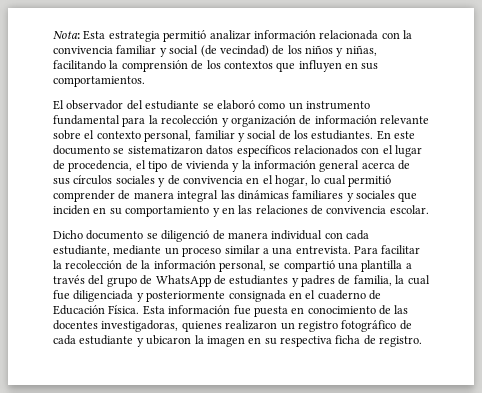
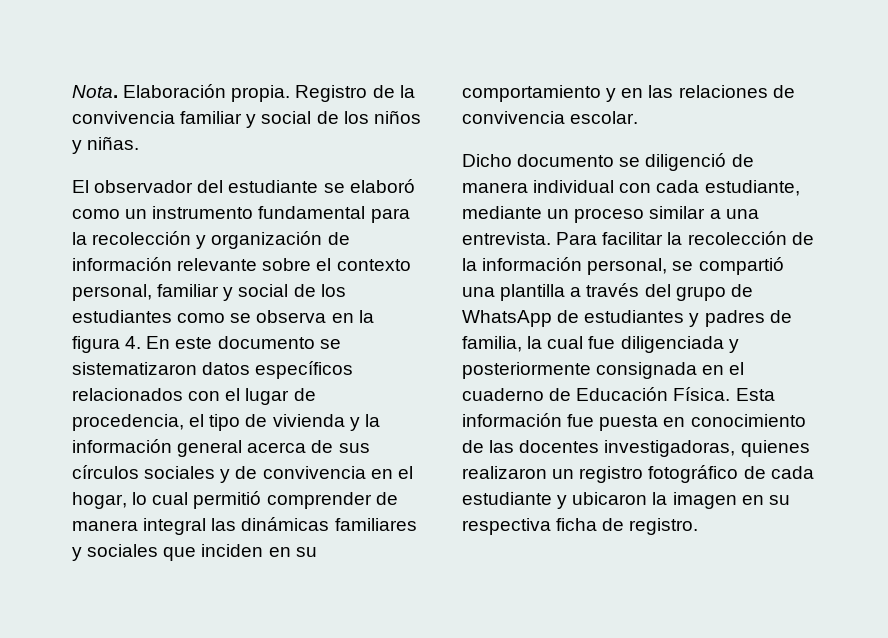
[53,30,400,42] Nota: Esta estrategia permitió analizar información relacionada con -> [72,84,395,102] Nota. Elaboración propia. Registro de
[200,45,269,57] (de vecindad) -> (312, 117) none
[345,45,377,56] [53,60,379,72] [53,76,145,87] niñas, facilitando la comprensión de los contextos que influyen en sus comportamientos. -> [87,136,140,150] niñas.
[311,130,374,140] estudiantes. -> [72,310,374,323] [72,336,142,353] estudiantes como se observa en la figura 4.

